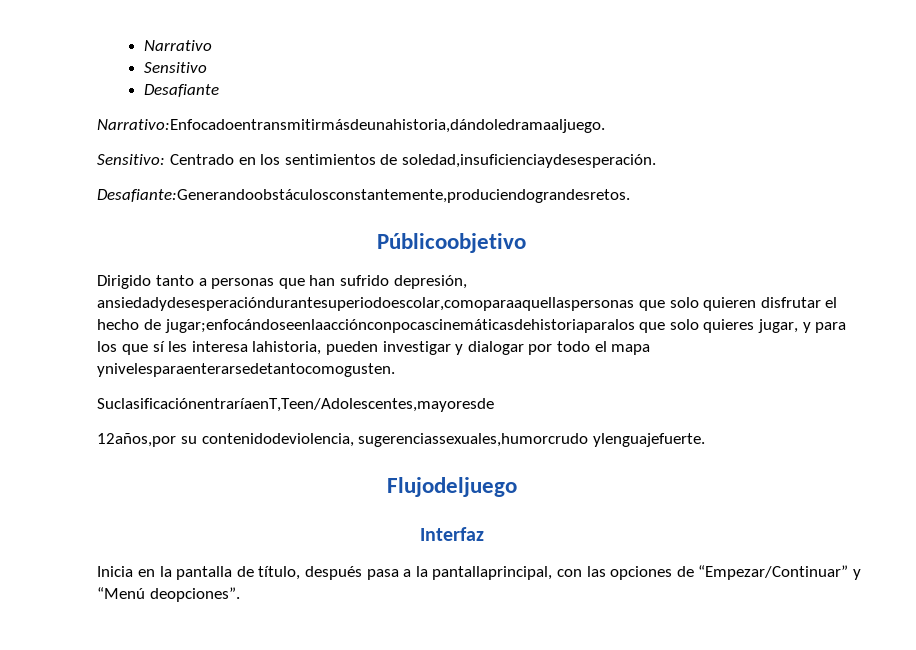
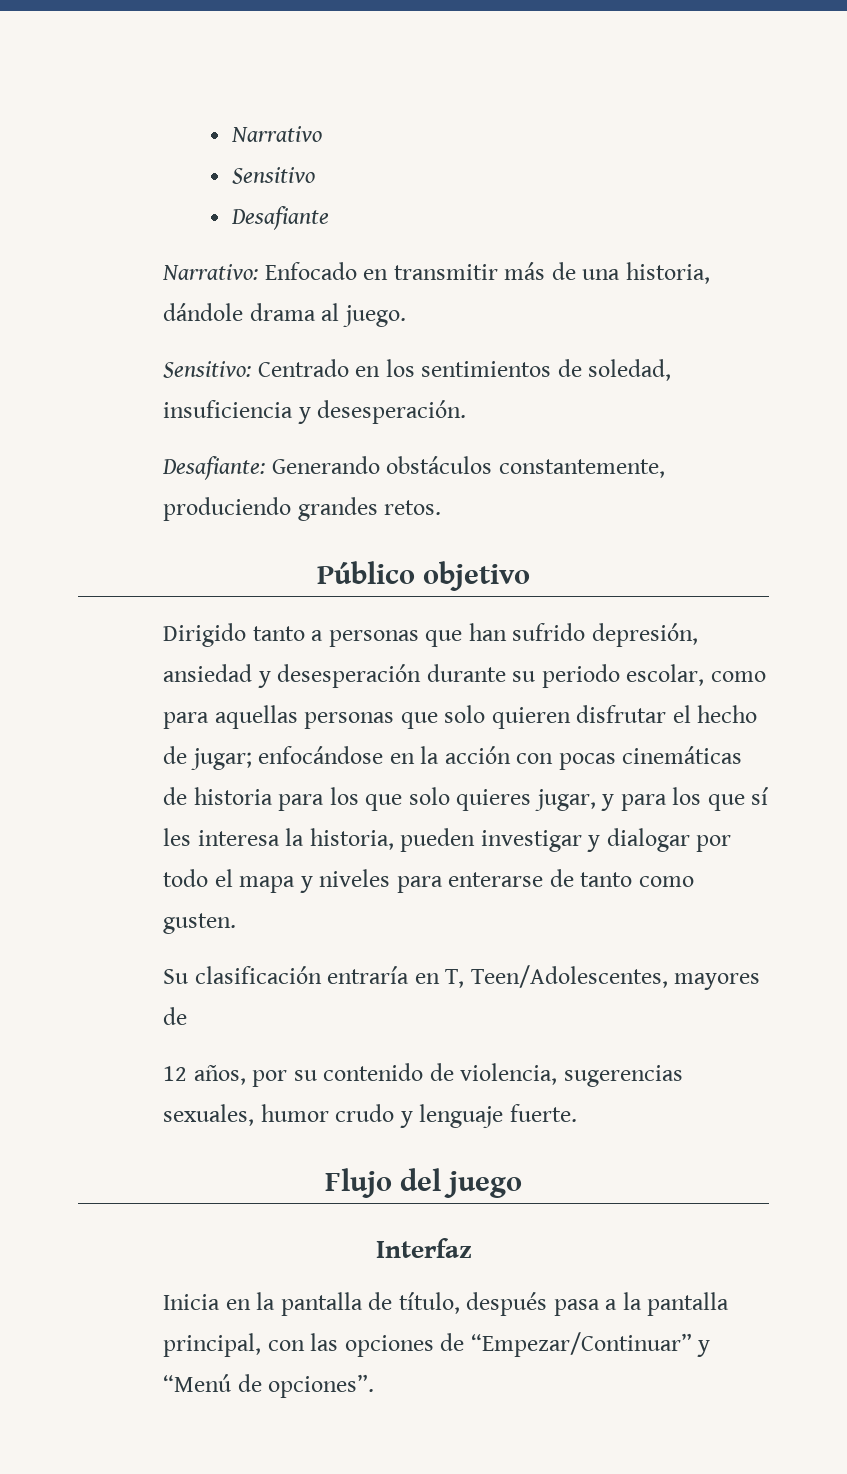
[97,119,606,133] Narrativo:Enfocadoentransmitirmásdeunahistoria,dándoledramaaljuego. -> [162,262,710,284] [163,303,406,327] Narrativo: Enfocado en transmitir más de una historia, dándole drama al juego.
[402,154,657,168] [97,189,631,203] [377,233,526,253] soledad,insuficienciaydesesperación. // Desafiante:Generandoobstáculosconstantemente,produciendograndesretos. // Públicoobjetivo -> [588,359,672,381] [163,400,467,424] [162,456,665,480] [163,497,442,521] [316,561,531,591] soledad, insuficiencia y desesperación. // Desafiante: Generando obstáculos constantemente, produciendo grandes retos. // Público objetivo
[97,297,635,311] ansiedadydesesperacióndurantesuperiodoescolar,comoparaaquellaspersonas -> [163,664,766,688] [163,705,395,729] ansiedad y desesperación durante su periodo escolar, como para aquellas personas
[164,319,635,333] jugar;enfocándoseenlaacciónconpocascinemáticasdehistoriaparalos -> [190,746,743,770] [163,787,359,811] jugar; enfocándose en la acción con pocas cinemáticas de historia para los
[252,341,322,355] lahistoria, -> [285,828,394,850] la historia,
[97,363,396,377] [97,398,495,412] [97,433,705,447] [386,477,517,497] ynivelesparaenterarsedetantocomogusten. // SuclasificaciónentraríaenT,Teen/Adolescentes,mayoresde // 12años,por su contenidodeviolencia, sugerenciassexuales,humorcrudo ylenguajefuerte. // Flujodeljuego -> [299,869,694,893] [163,913,237,934] [163,965,761,990] [163,1007,188,1025] [163,1063,683,1087] [163,1104,577,1128] [324,1168,523,1198] y niveles para enterarse de tanto como gusten. // Su clasificación entraría en T, Teen/Adolescentes, mayores de // 12 años, por su contenido de violencia, sugerencias sexuales, humor crudo y lenguaje fuerte. // Flujo del juego
[432,566,553,580] pantallaprincipal, -> [647,1292,730,1316] [163,1333,262,1357] pantalla principal,
[150,587,241,602] deopciones”. -> [237,1374,375,1398] de opciones”.

